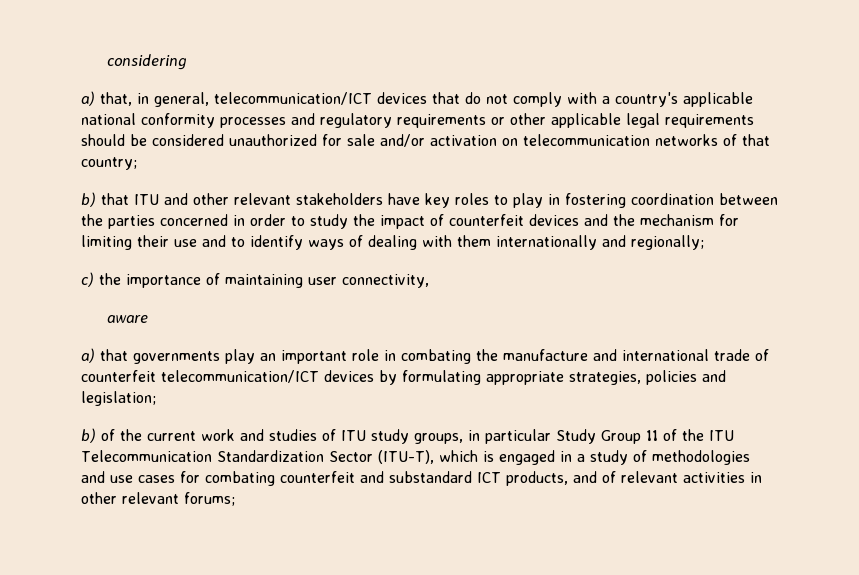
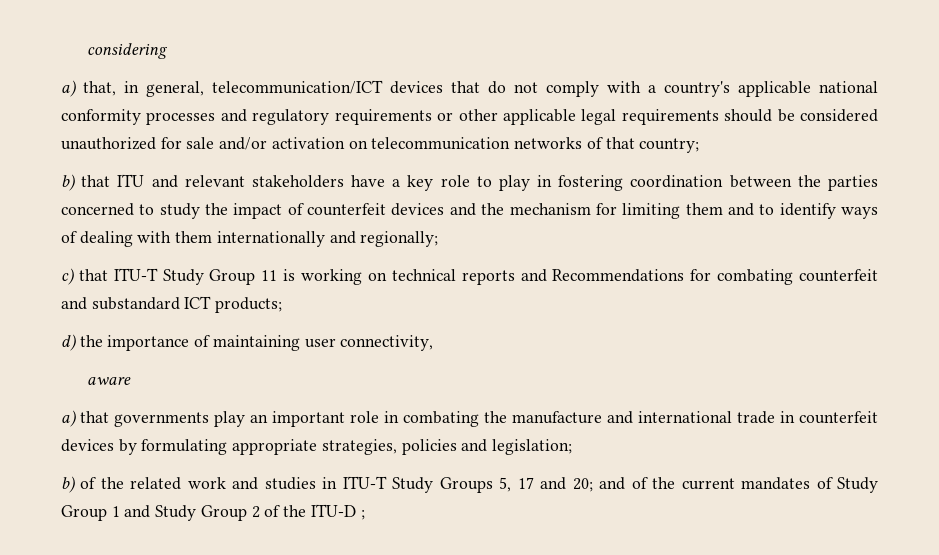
[193,193,229,205] other -> (178, 181) none
[425,193,489,208] key roles -> [392,175,470,191] a key role
[233,214,286,226] in order -> (134, 209) none
[137,235,197,247] their use -> [685,203,723,215] them
(94, 279) none -> [78,268,879,285] [61,296,283,313] [61,334,76,351] that ITU-T Study Group 11 is working on technical reports and Recommendations for combating counterfeit and substandard ICT products; // d)
[755,349,769,361] [81,370,319,383] of counterfeit telecommunication/ICT -> [780,411,878,424] in counterfeit
[147,431,196,441] current -> [130,477,182,490] related
[322,429,734,444] [81,450,750,465] [81,471,762,486] [81,492,235,506] of ITU study groups, in particular Study Group 11 of the ITU Telecommunication Standardization Sector (ITU-T), which is engaged in a study of methodologies and use cases for combating counterfeit and substandard ICT products, and of relevant activities in other relevant forums; -> [322,476,879,493] [61,504,365,521] in ITU-T Study Groups 5, 17 and 20; and of the current mandates of Study Group 1 and Study Group 2 of the ITU-D ;

